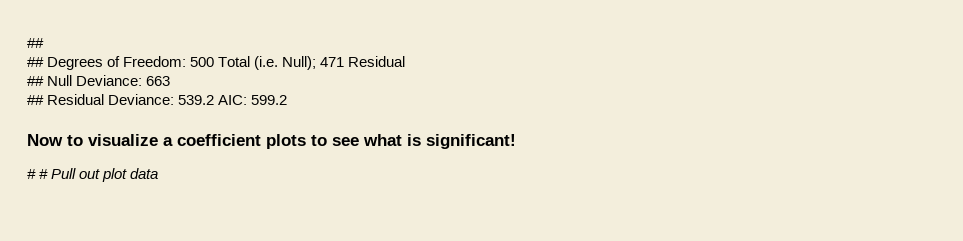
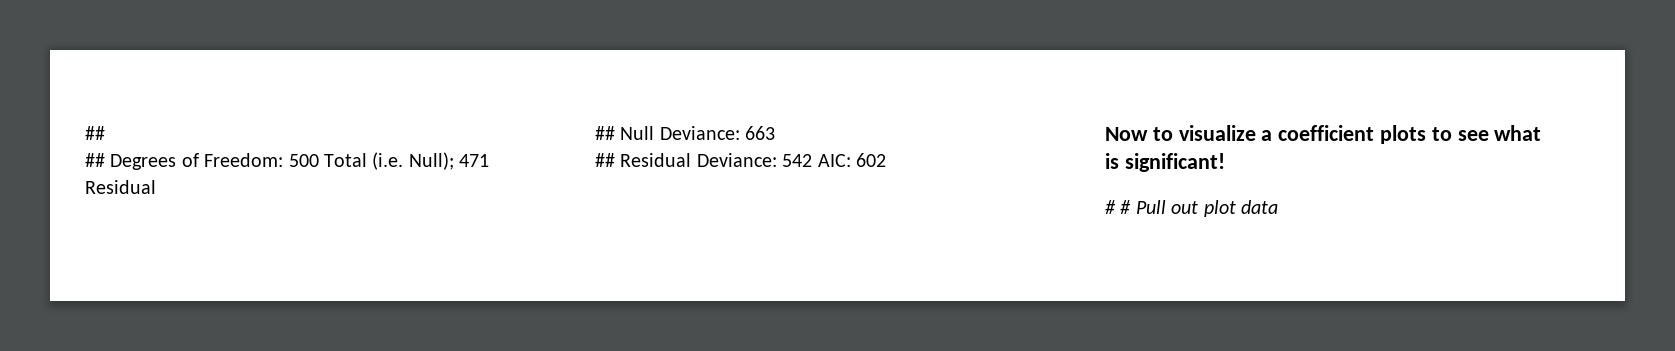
[178,95,288,105] 539.2 AIC: 599.2 -> [782,153,886,167] 542 AIC: 602

